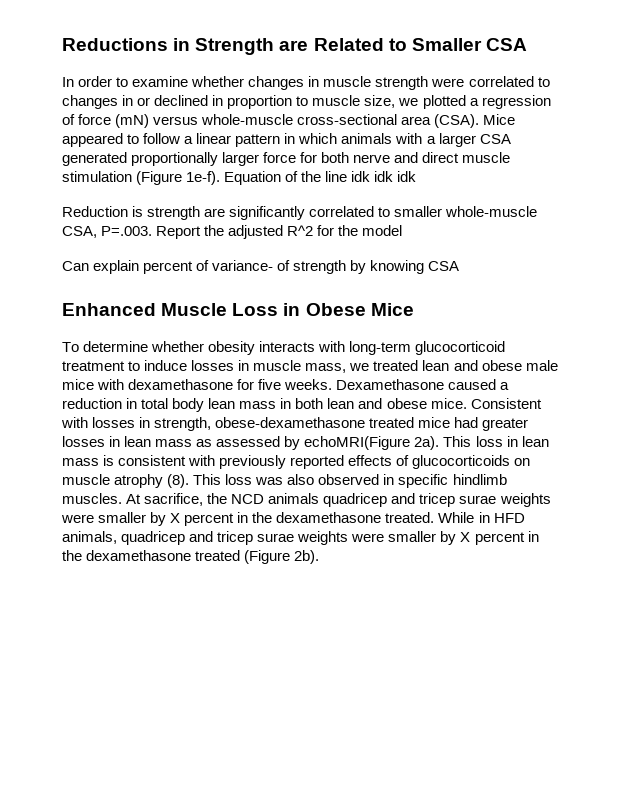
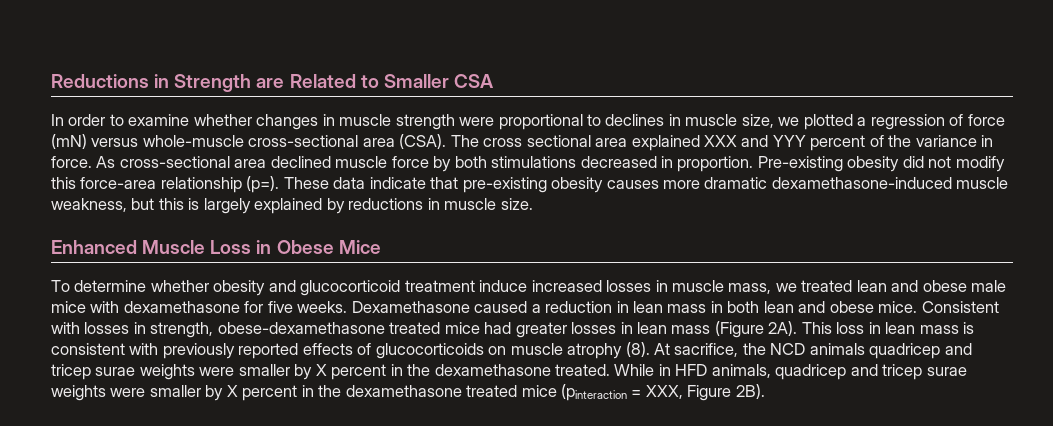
[468,76,550,87] [62,95,309,109] correlated to changes in or declined in proportion to -> [498,114,681,130] proportional to declines in
[483,114,516,125] [62,133,511,147] [62,152,511,166] [62,171,417,185] [62,206,538,220] [62,225,403,239] [62,260,460,274] Mice appeared to follow a linear pattern in which animals with a larger CSA generated proportionally larger force for both nerve and direct muscle stimulation (Figure 1e-f). Equation of the line idk idk idk // Reduction is strength are significantly correlated to smaller whole-muscle CSA, P=.003. Report the adjusted R^2 for the model // Can explain percent of variance- of strength by knowing CSA -> [450,135,994,151] [51,156,1005,172] [51,176,1009,193] [51,198,533,214] The cross sectional area explained XXX and YYY percent of the variance in force. As cross-sectional area declined muscle force by both stimulations decreased in proportion. Pre-existing obesity did not modify this force-area relationship (p=). These data indicate that pre-existing obesity causes more dramatic dexamethasone-induced muscle weakness, but this is largely explained by reductions in muscle size.
[259,341,506,355] [62,360,188,371] interacts with long-term glucocorticoid treatment to induce -> [268,280,602,296] and glucocorticoid treatment induce increased
[141,398,205,412] total body -> (629, 307) none
[196,436,440,450] as assessed by echoMRI(Figure 2a). -> [714,321,798,338] (Figure 2A).
[193,474,507,488] [62,493,122,504] This loss was also observed in specific hindlimb muscles. -> (650, 349) none
[244,550,320,564] (Figure 2b). -> [521,384,765,401] mice (pinteraction = XXX, Figure 2B).

